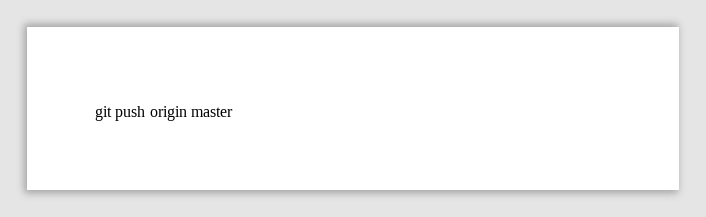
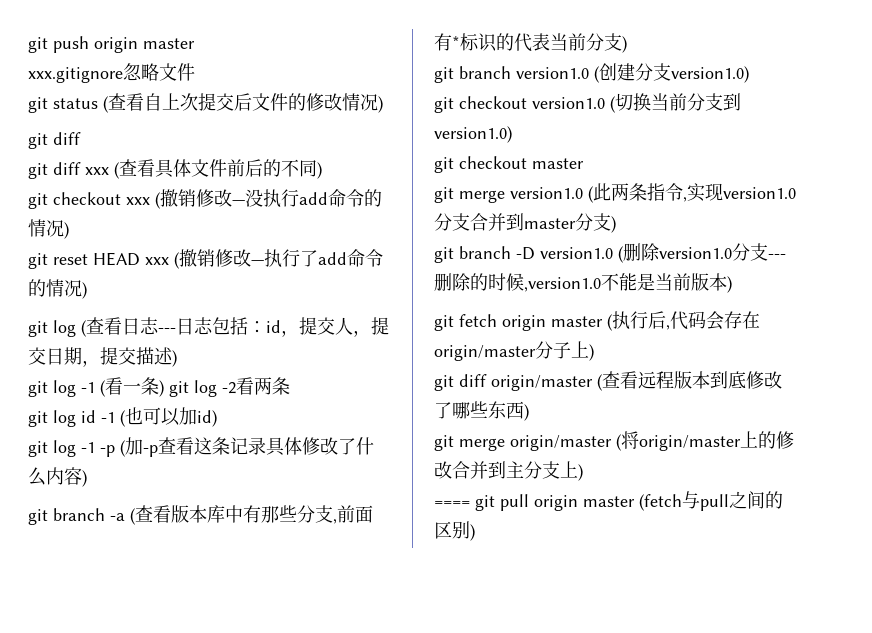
(233, 112) none -> [28,63,195,83] [28,93,383,113] [28,132,81,149] [28,159,322,179] [28,189,382,209] [28,219,69,239] [28,249,383,269] [28,279,87,299] [28,317,389,337] [28,347,177,367] [28,377,290,397] [28,407,217,427] [28,437,374,457] [28,467,87,487] [28,505,373,525] [434,33,627,53] [434,63,749,83] [434,93,741,113] [434,126,512,143] [434,156,584,173] [434,183,796,203] [434,213,616,233] [434,243,786,263] [434,273,732,293] [434,311,760,331] [434,341,594,361] [434,371,782,391] [434,401,529,421] [434,431,794,451] [434,461,583,481] [434,491,783,511] [434,521,475,541] // xxx.gitignore忽略文件 // git status (查看自上次提交后文件的修改情况) // git diff // git diff xxx (查看具体文件前后的不同) // git checkout xxx (撤销修改—没执行add命令的情况) // git reset HEAD xxx (撤销修改—执行了add命令的情况) // git log (查看日志---日志包括：id，提交人，提交日期，提交描述) // git log -1 (看一条) git log -2看两条 // git log id -1 (也可以加id) // git log -1 -p (加-p查看这条记录具体修改了什么内容) // git branch -a (查看版本库中有那些分支,前面有*标识的代表当前分支) // git branch version1.0 (创建分支version1.0) // git checkout version1.0 (切换当前分支到version1.0) // git checkout master // git merge version1.0 (此两条指令,实现version1.0分支合并到master分支) // git branch -D version1.0 (删除version1.0分支---删除的时候,version1.0不能是当前版本) // git fetch origin master (执行后,代码会存在origin/master分子上) // git diff origin/master (查看远程版本到底修改了哪些东西) // git merge origin/master (将origin/master上的修改合并到主分支上) // ==== git pull origin master (fetch与pull之间的区别)

